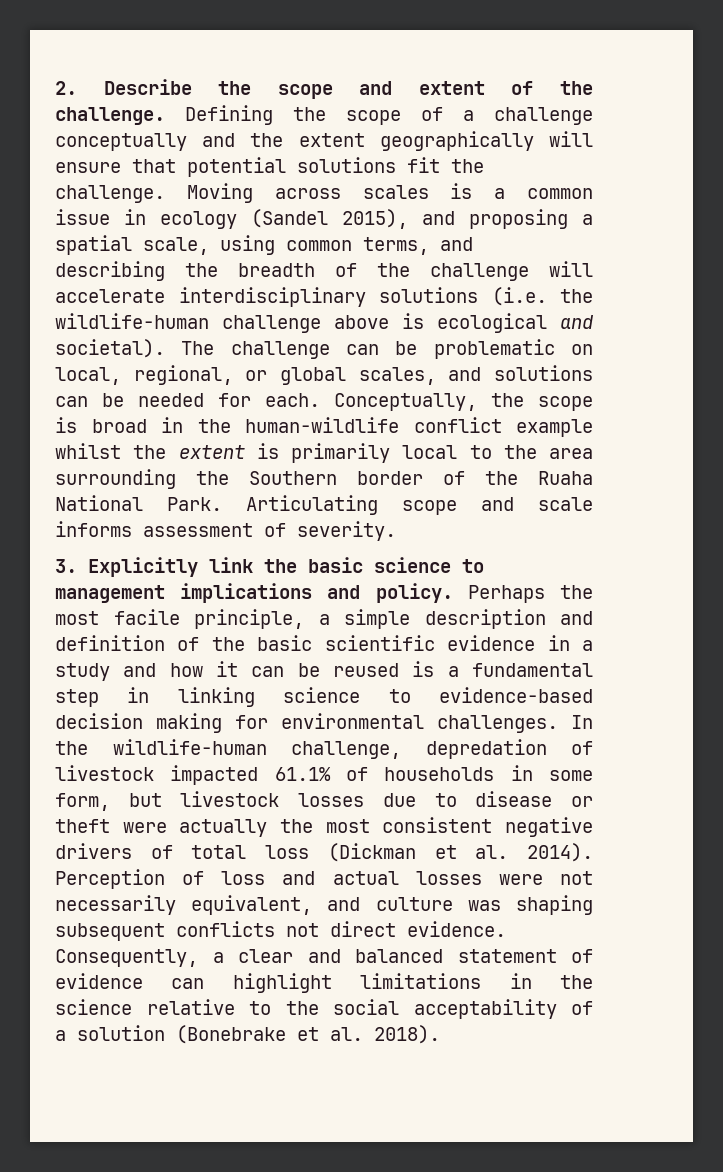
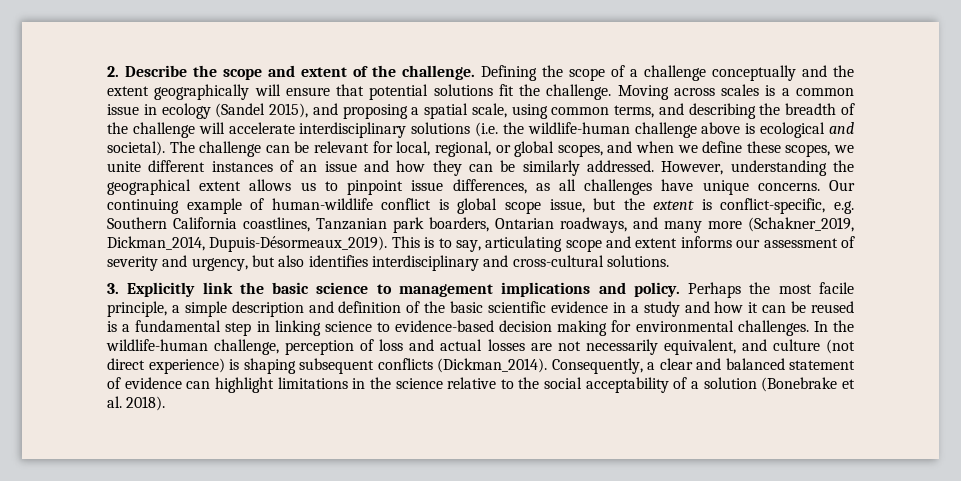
[433,339,593,359] problematic on -> [314,141,393,153] relevant for
[358,365,593,385] [55,393,593,411] [55,417,593,437] [55,443,593,463] [55,469,593,489] [55,495,593,515] [55,521,396,541] scales, and solutions can be needed for each. Conceptually, the scope is broad in the human-wildlife conflict example whilst the extent is primarily local to the area surrounding the Southern border of the Ruaha National Park. Articulating scope and scale informs assessment of severity. -> [557,141,854,157] [107,160,855,176] [107,179,855,195] [107,198,854,214] [107,217,854,233] [107,236,856,252] [107,255,669,271] scopes, and when we define these scopes, we unite different instances of an issue and how they can be similarly addressed. However, understanding the geographical extent allows us to pinpoint issue differences, as all challenges have unique concerns. Our continuing example of human-wildlife conflict is global scope issue, but the extent is conflict-specific, e.g. Southern California coastlines, Tanzanian park boarders, Ontarian roadways, and many more (Schakner_2019, Dickman_2014, Dupuis-Désormeaux_2019). This is to say, articulating scope and extent informs our assessment of severity and urgency, but also identifies interdisciplinary and cross-cultural solutions.
[425,739,593,759] [55,765,593,785] [55,791,593,811] [55,817,593,837] [55,843,593,862] [55,869,165,889] depredation of livestock impacted 61.1% of households in some form, but livestock losses due to disease or theft were actually the most consistent negative drivers of total loss (Dickman et al. 2014). Perception -> [285,340,355,355] perception
[498,874,543,885] were -> [530,343,552,351] are
[467,895,593,915] [55,921,506,941] was shaping subsequent conflicts not direct evidence. -> [825,339,855,354] [107,358,547,374] (not direct experience) is shaping subsequent conflicts (Dickman_2014).

